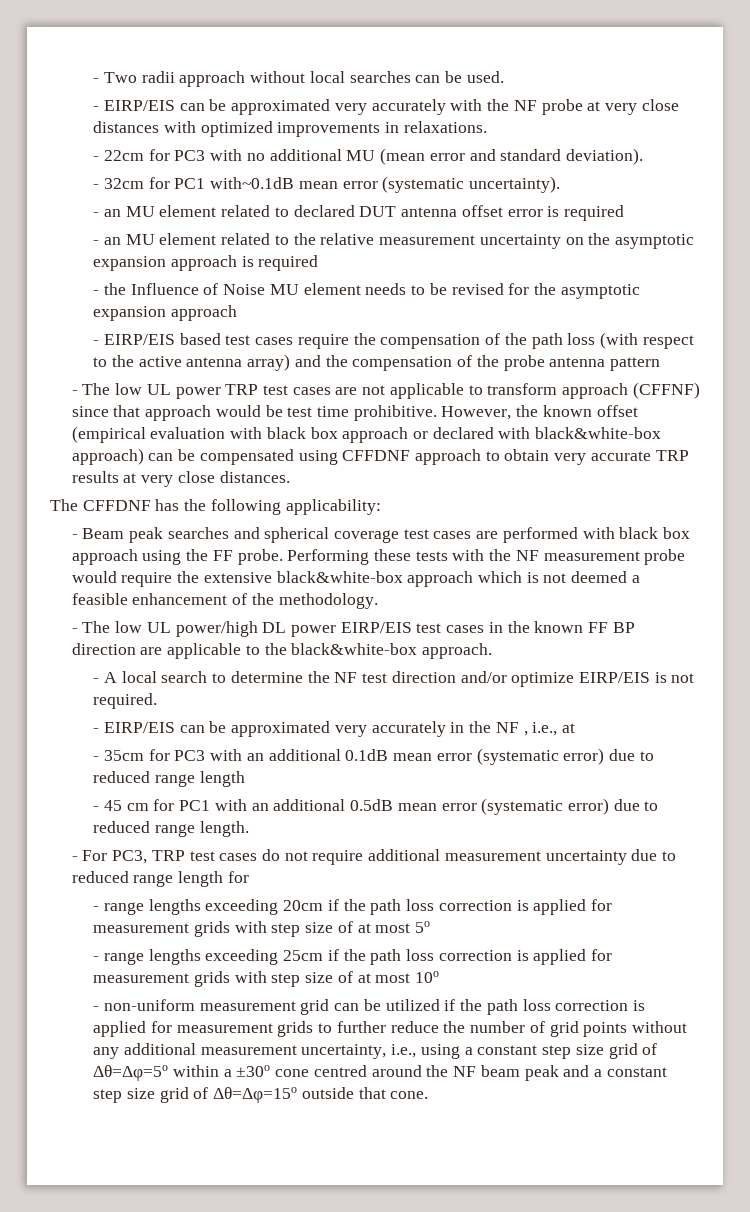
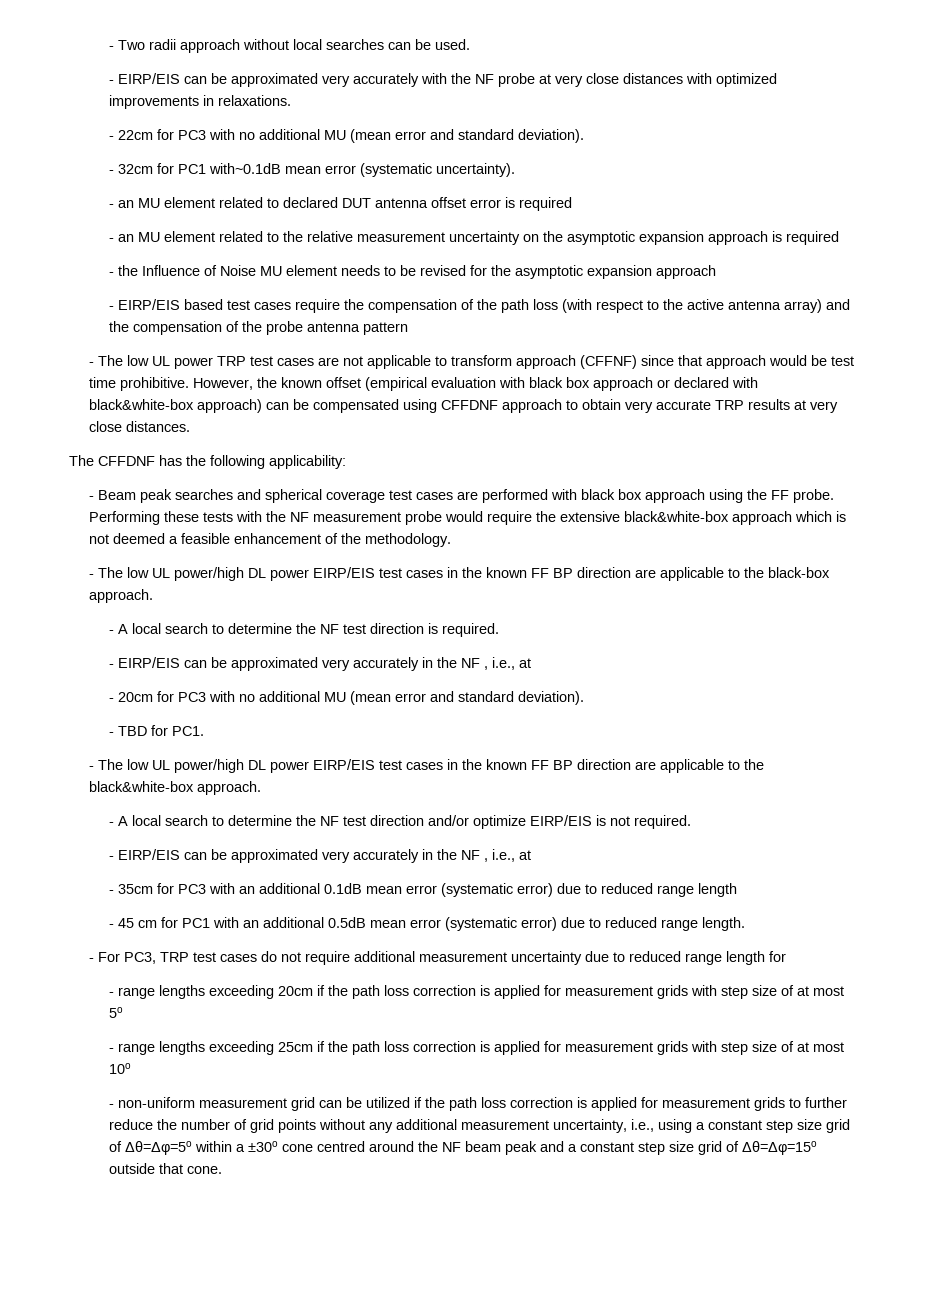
(378, 601) none -> [88,567,830,581] [88,589,153,603] [108,623,499,637] [108,657,531,671] [108,691,584,705] [108,725,204,736] // - The low UL power/high DL power EIRP/EIS test cases in the known FF BP direction are applicable to the black-box approach. // - A local search to determine the NF test direction is required. // - EIRP/EIS can be approximated very accurately in the NF , i.e., at // - 20cm for PC3 with no additional MU (mean error and standard deviation). // - TBD for PC1.

